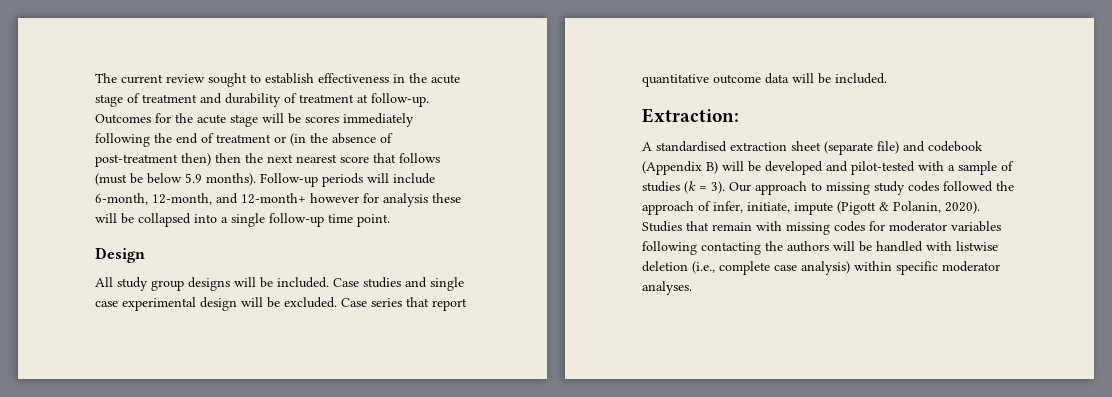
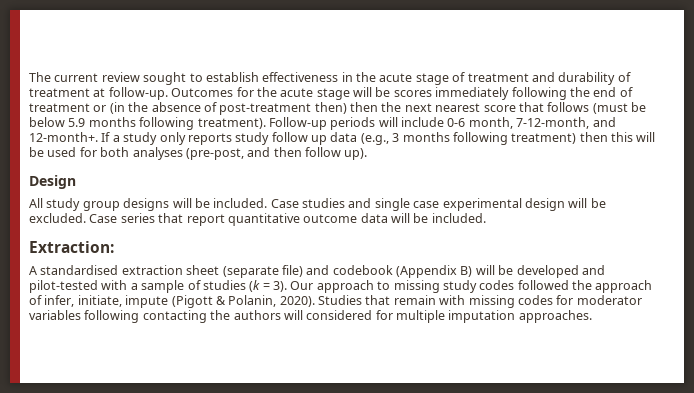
[206,173,256,186] months). -> [88,117,266,130] months following treatment).
[95,193,461,207] [95,213,390,227] 6-month, 12-month, and 12-month+ however for analysis these will be collapsed into a single follow-up time point. -> [447,117,616,129] [29,132,656,145] [29,147,368,160] 0-6 month, 7-12-month, and 12-month+. If a study only reports study follow up data (e.g., 3 months following treatment) then this will be used for both analyses (pre-post, and then follow up).
[859,241,998,252] [642,261,1000,275] [642,281,692,295] be handled with listwise deletion (i.e., complete case analysis) within specific moderator analyses. -> [306,310,592,323] considered for multiple imputation approaches.

